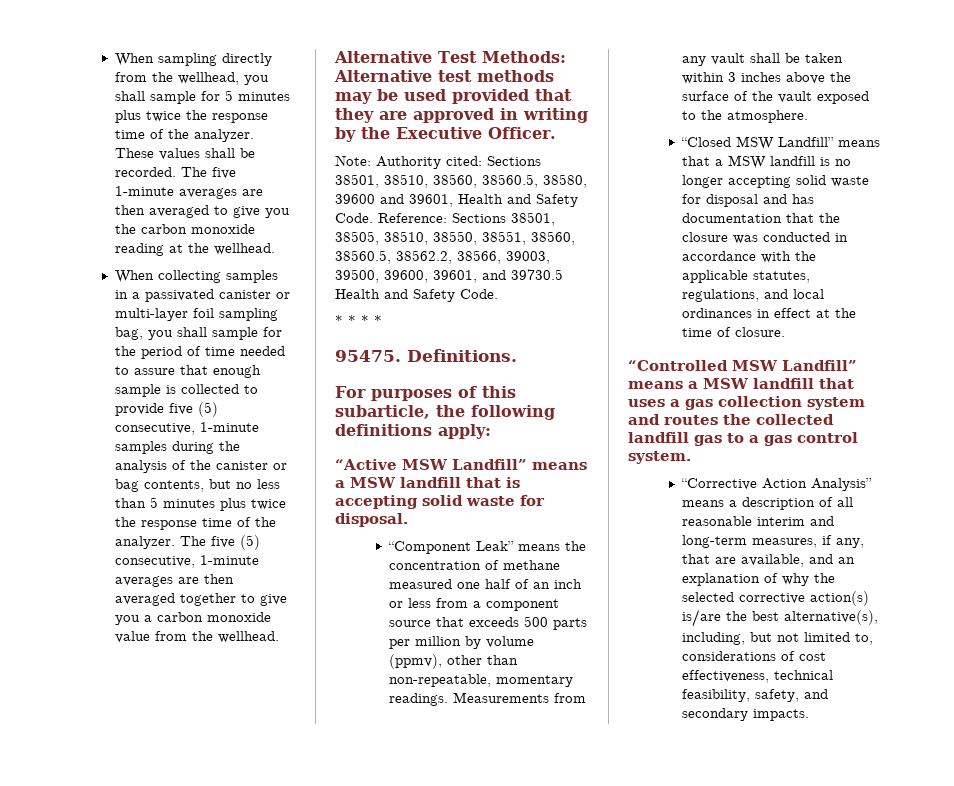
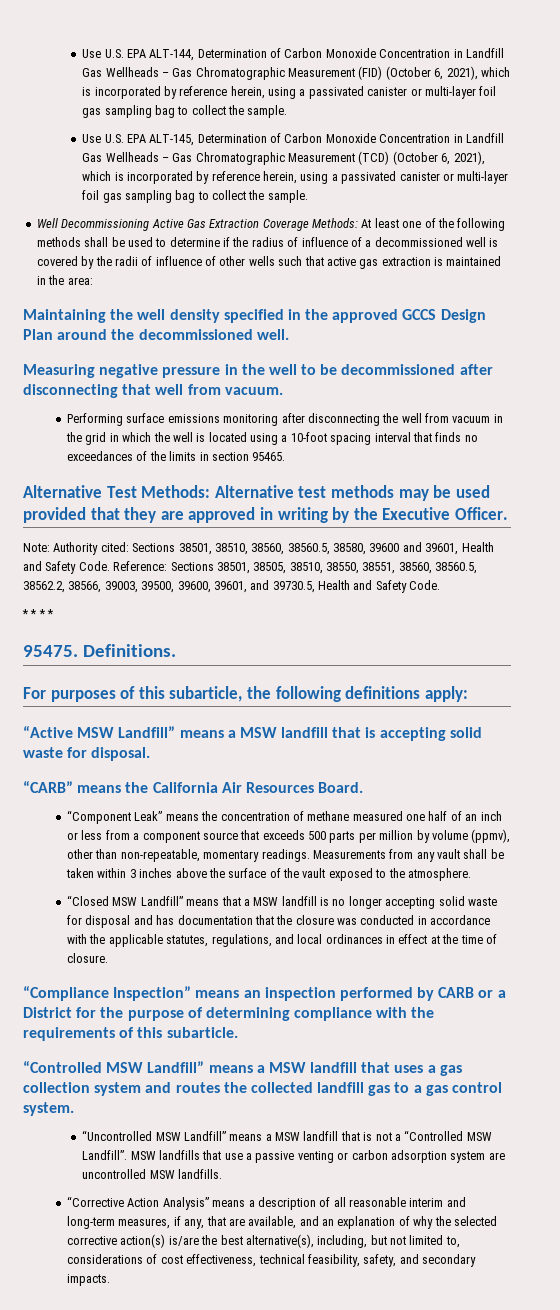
[115,53,273,66] [115,72,270,85] [115,90,291,104] [115,110,269,123] [115,129,255,142] [115,148,256,160] [115,167,237,179] [115,186,264,199] [115,205,291,218] [115,224,256,234] [115,243,276,256] [115,270,279,283] [115,289,291,302] [115,308,279,321] [115,327,283,340] [115,346,286,359] [115,365,262,378] [115,384,259,397] [115,402,219,417] [115,422,260,435] [115,441,241,454] [115,460,288,473] [115,479,281,492] [115,497,287,511] [115,517,277,530] [115,535,261,550] [115,555,260,568] [115,574,235,587] [115,593,288,606] [115,612,272,625] [115,631,280,643] When sampling directly from the wellhead, you shall sample for 5 minutes plus twice the response time of the analyzer. These values shall be recorded. The five 1-minute averages are then averaged to give you the carbon monoxide reading at the wellhead. // When collecting samples in a passivated canister or multi-layer foil sampling bag, you shall sample for the period of time needed to assure that enough sample is collected to provide five (5) consecutive, 1-minute samples during the analysis of the canister or bag contents, but no less than 5 minutes plus twice the response time of the analyzer. The five (5) consecutive, 1-minute averages are then averaged together to give you a carbon monoxide value from the wellhead. -> [82,48,504,61] [82,66,510,80] [82,86,497,99] [82,105,288,118] [82,133,504,146] [82,151,485,165] [82,171,509,184] [82,190,308,203] [36,218,506,231] [36,237,499,247] [36,256,502,269] [36,275,93,285] [23,309,486,323] [23,329,289,340] [23,364,493,378] [23,384,283,398] [67,413,503,426] [66,432,478,445] [67,451,286,461] Use U.S. EPA ALT-144, Determination of Carbon Monoxide Concentration in Landfill Gas Wellheads – Gas Chromatographic Measurement (FID) (October 6, 2021), which is incorporated by reference herein, using a passivated canister or multi-layer foil gas sampling bag to collect the sample. // Use U.S. EPA ALT-145, Determination of Carbon Monoxide Concentration in Landfill Gas Wellheads – Gas Chromatographic Measurement (TCD) (October 6, 2021), which is incorporated by reference herein, using a passivated canister or multi-layer foil gas sampling bag to collect the sample. // Well Decommissioning Active Gas Extraction Coverage Methods: At least one of the following methods shall be used to determine if the radius of influence of a decommissioned well is covered by the radii of influence of other wells such that active gas extraction is maintained in the area: // Maintaining the well density specified in the approved GCCS Design Plan around the decommissioned well. // Measuring negative pressure in the well to be decommissioned after disconnecting that well from vacuum. // Performing surface emissions monitoring after disconnecting the well from vacuum in the grid in which the well is located using a 10-foot spacing interval that finds no exceedances of the limits in section 95465.
[511,269,563,280] 39730.5 -> [272,581,315,593] 39730.5,
(408, 520) none -> [23,781,364,793] // “CARB” means the California Air Resources Board.
(786, 332) none -> [23,986,506,1001] [23,1007,435,1021] [23,1027,238,1041] // “Compliance Inspection” means an inspection performed by CARB or a District for the purpose of determining compliance with the requirements of this subarticle.
(691, 457) none -> [82,1130,492,1141] [82,1150,505,1163] [82,1169,222,1179] // “Uncontrolled MSW Landfill” means a MSW landfill that is not a “Controlled MSW Landfill”. MSW landfills that use a passive venting or carbon adsorption system are uncontrolled MSW landfills.

